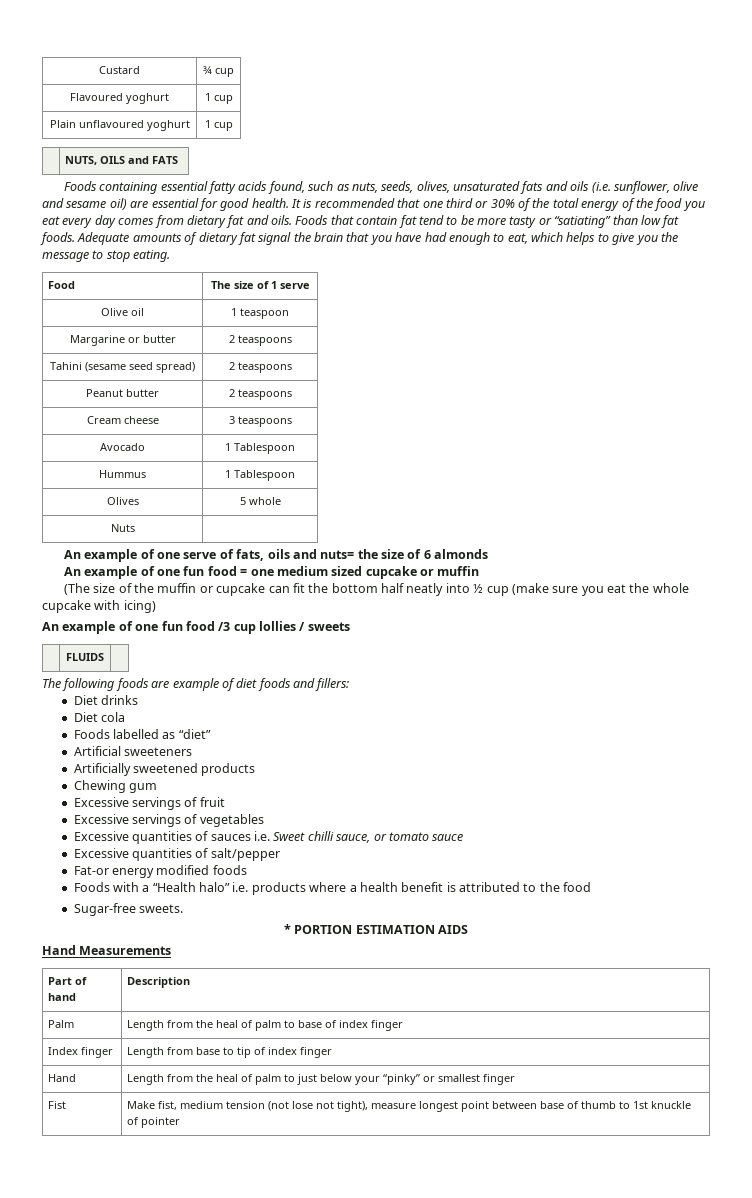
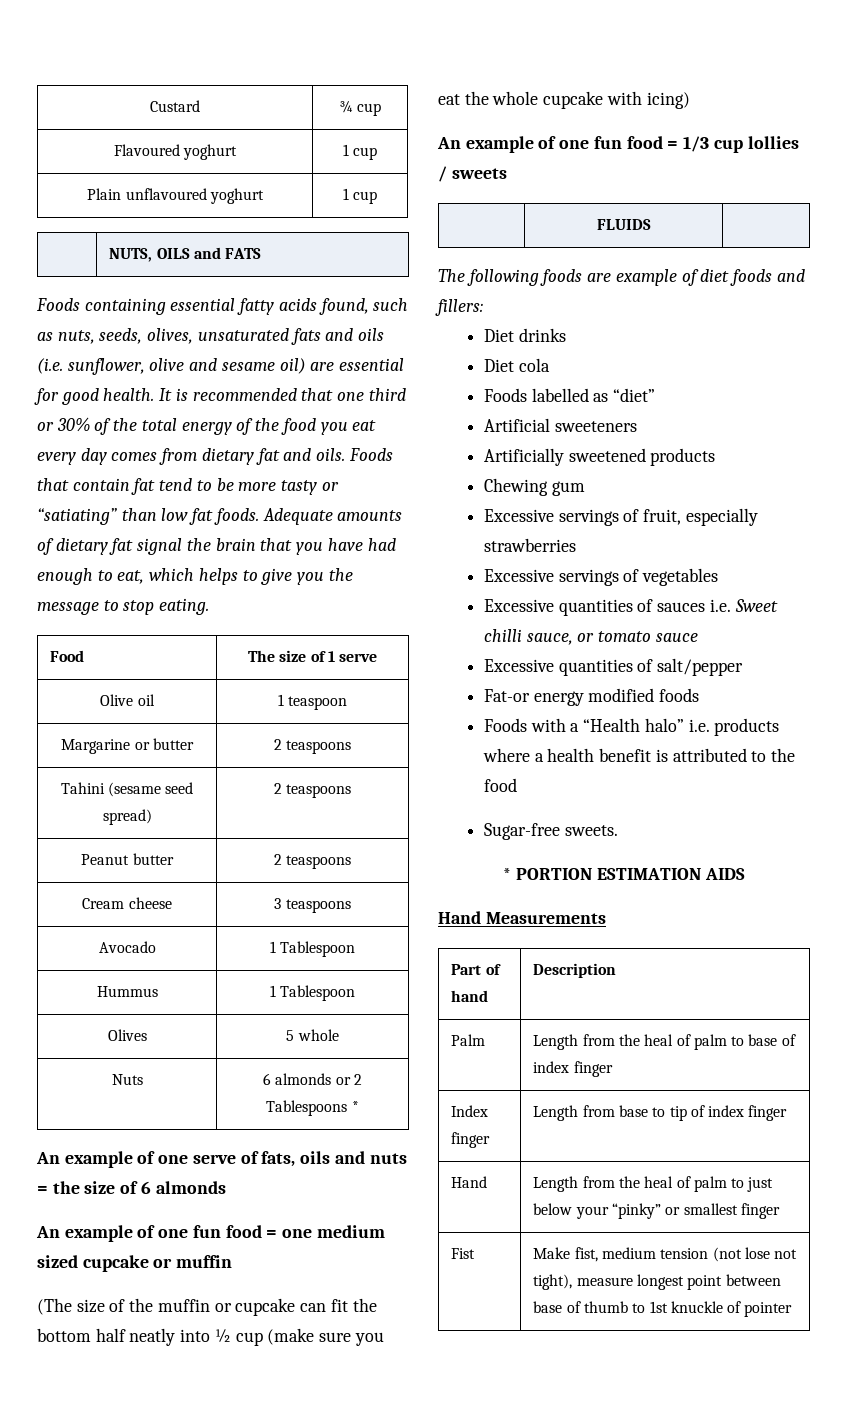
(135, 528) none -> [263,1073,362,1085] [266,1100,359,1116] 6 almonds or 2 Tablespoons *
[320,550,355,559] nuts= -> [369,1153,407,1164] [37,1186,48,1194] nuts =
[218,622,231,631] /3 -> [667,136,710,152] = 1/3
[199,797,225,807] fruit -> [643,508,758,526] [484,538,577,552] fruit, especially strawberries

